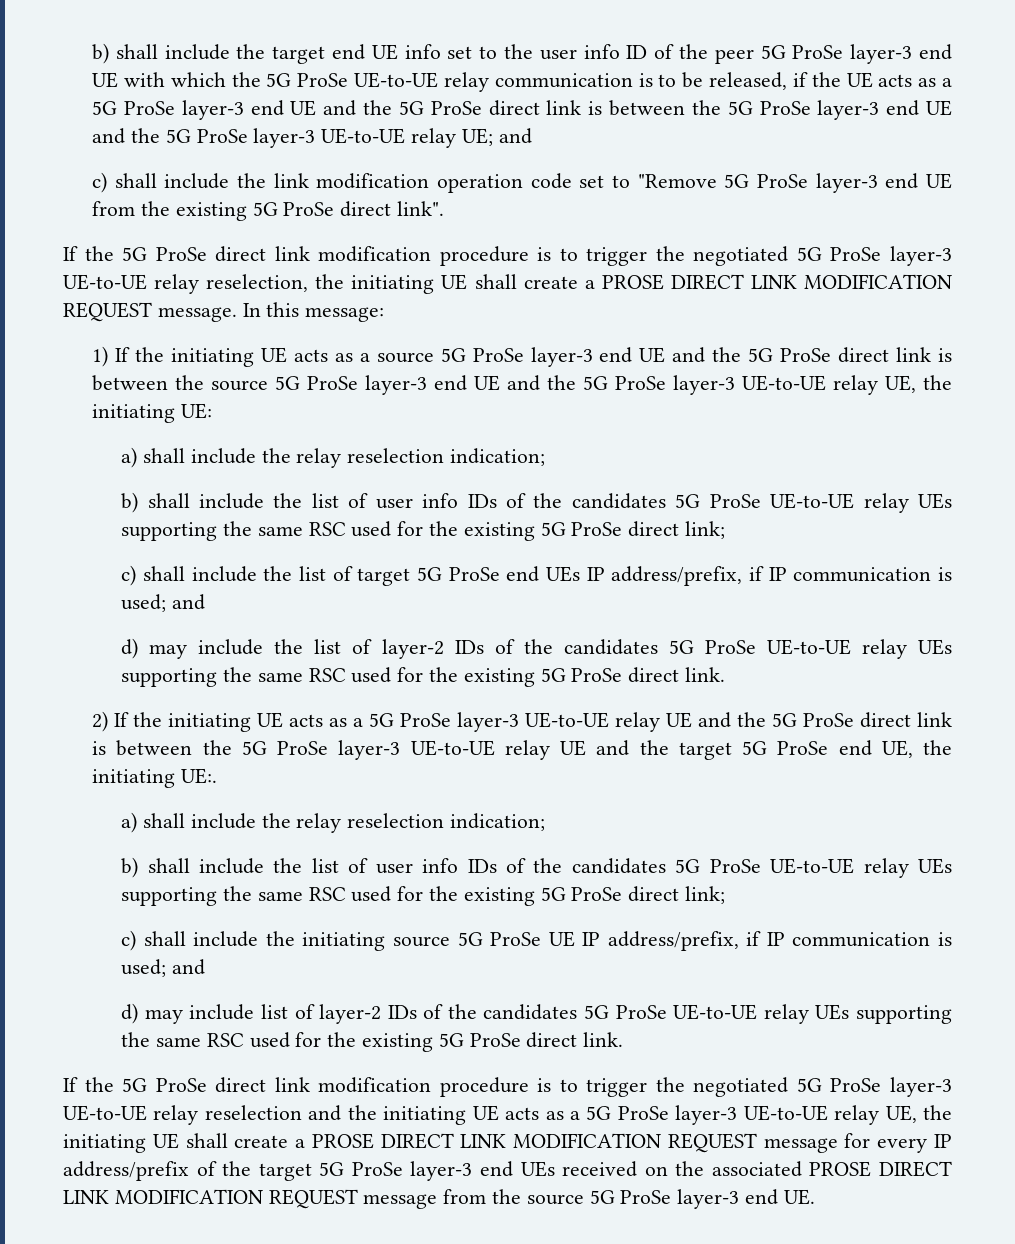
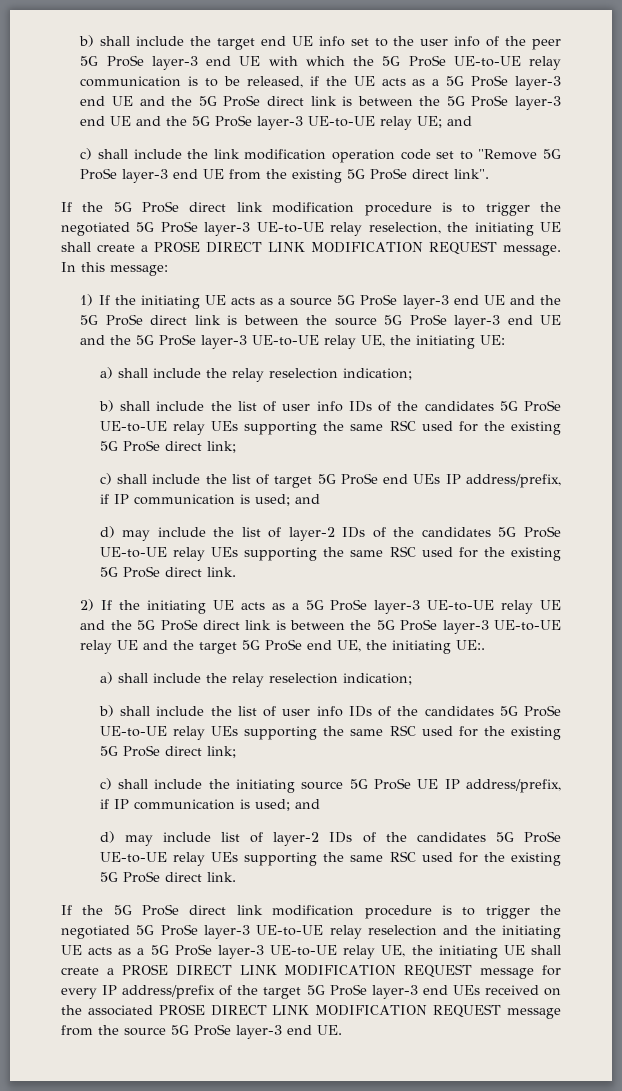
[626,45,648,59] ID -> (481, 41) none

